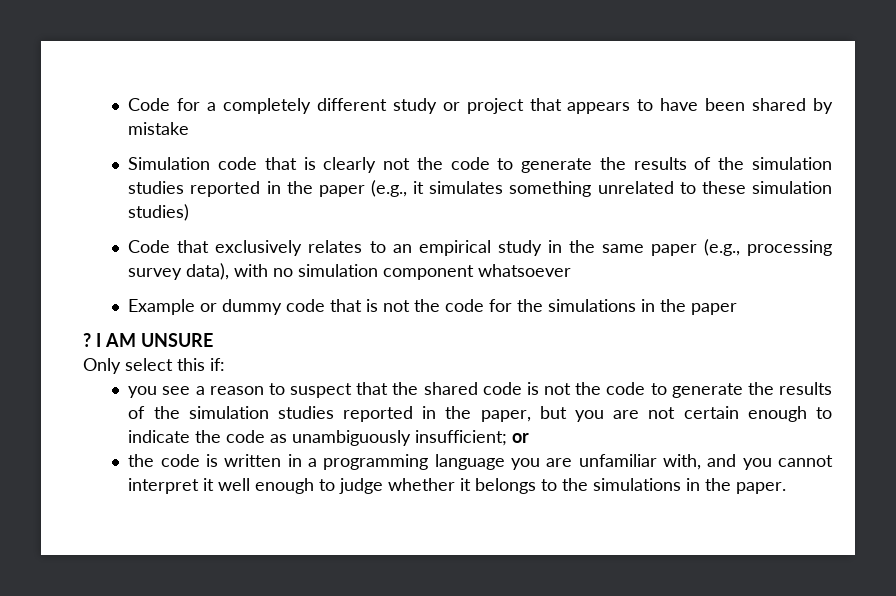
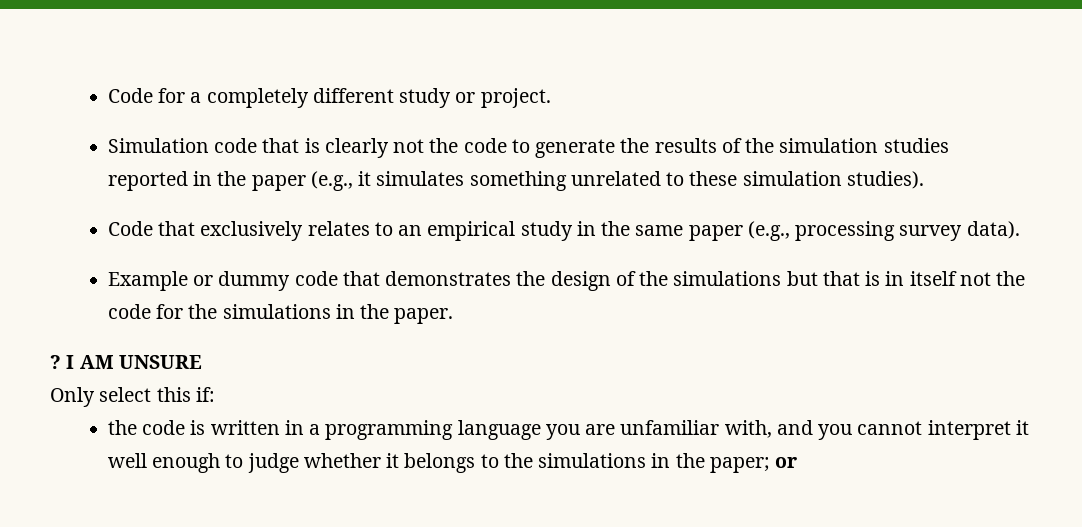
[466,98,833,114] [128,122,190,135] project that appears to have been shared by mistake -> [480,88,551,108] project.
[128,204,190,221] studies) -> [846,171,924,189] studies).
[186,263,572,280] data), with no simulation component whatsoever -> [966,221,1020,239] data).
[366,299,379,312] is -> [385,271,957,291] demonstrates the design of the simulations but that is in itself
[691,303,738,315] paper -> [394,308,454,324] paper.
[128,382,832,398] [128,406,833,422] [128,430,530,446] // you see a reason to suspect that the shared code is not the code to generate the results of the simulation studies reported in the paper, but you are not certain enough to indicate the code as unambiguously insufficient; or -> (215, 394) none
[736,482,787,494] paper. -> [709,457,798,473] paper; or

